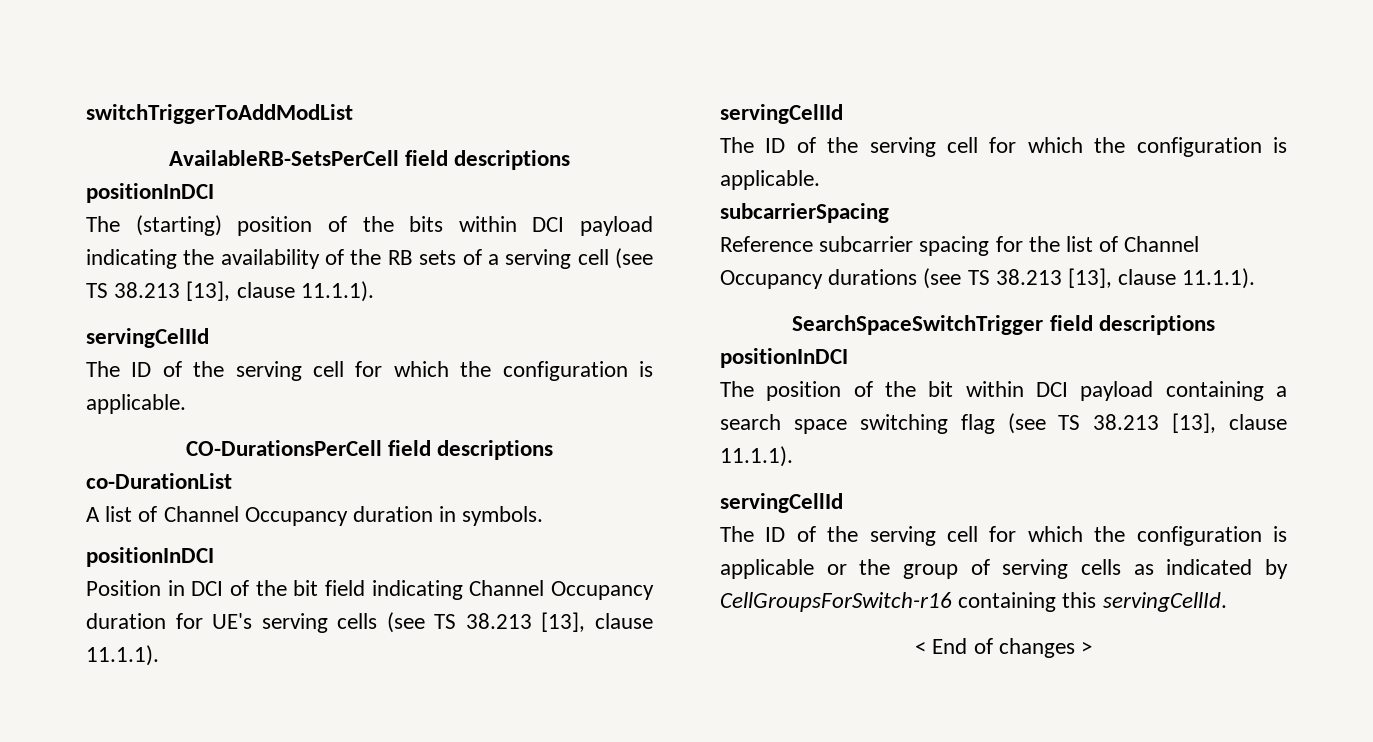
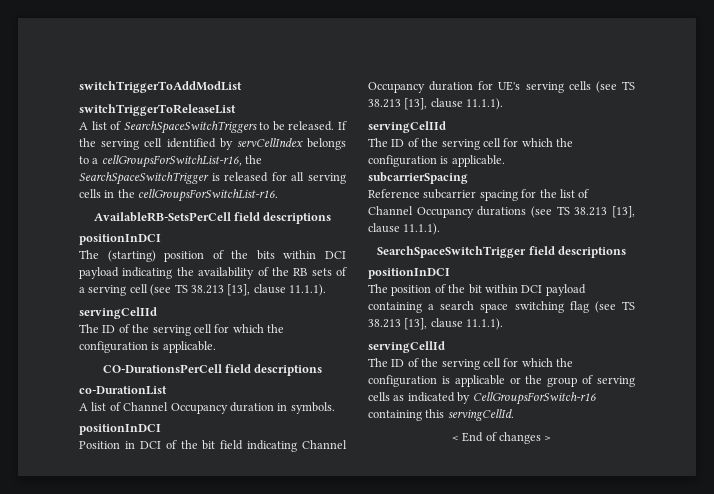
(353, 114) none -> [79,104,236,116] [79,121,348,134] [79,138,346,150] [79,155,263,168] [79,172,346,185] [79,189,279,202] // switchTriggerToReleaseList // A list of SearchSpaceSwitchTriggers to be released. If the serving cell identified by servCellIndex belongs to a cellGroupsForSwitchList-r16, the SearchSpaceSwitchTrigger is released for all serving cells in the cellGroupsForSwitchList-r16.

